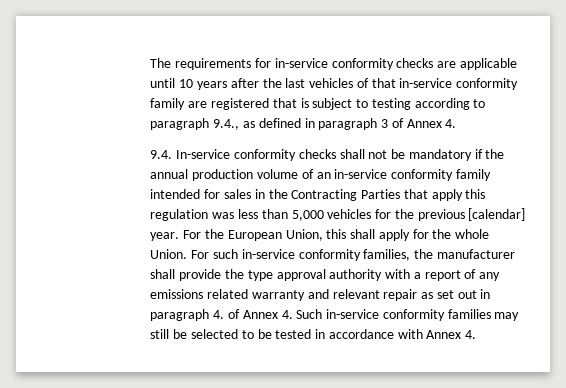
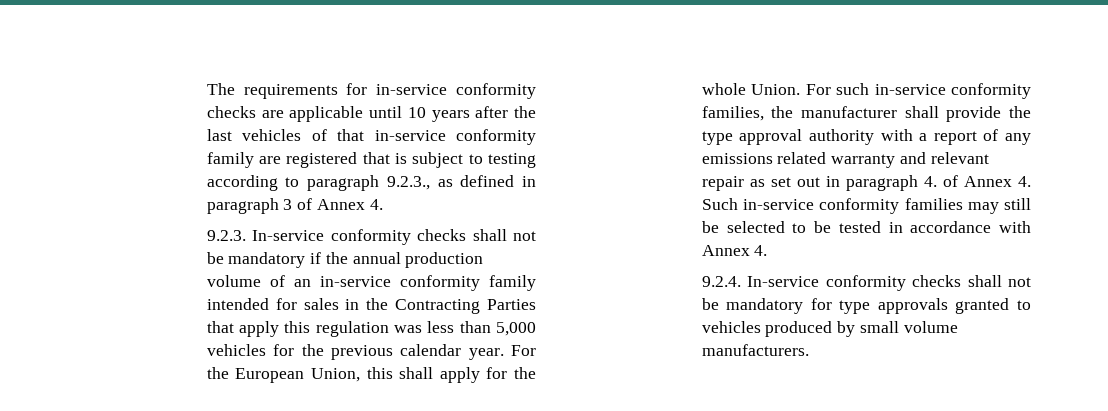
[213,119,240,130] 9.4., -> [386,176,430,190] 9.2.3.,
[150,150,173,159] 9.4. -> [206,230,246,241] 9.2.3.
[468,208,526,221] [calendar] -> [400,344,462,356] calendar
(477, 334) none -> [701,275,1031,291] [701,298,1031,314] [701,321,958,337] [701,344,809,356] // 9.2.4. In-service conformity checks shall not be mandatory for type approvals granted to vehicles produced by small volume manufacturers.

